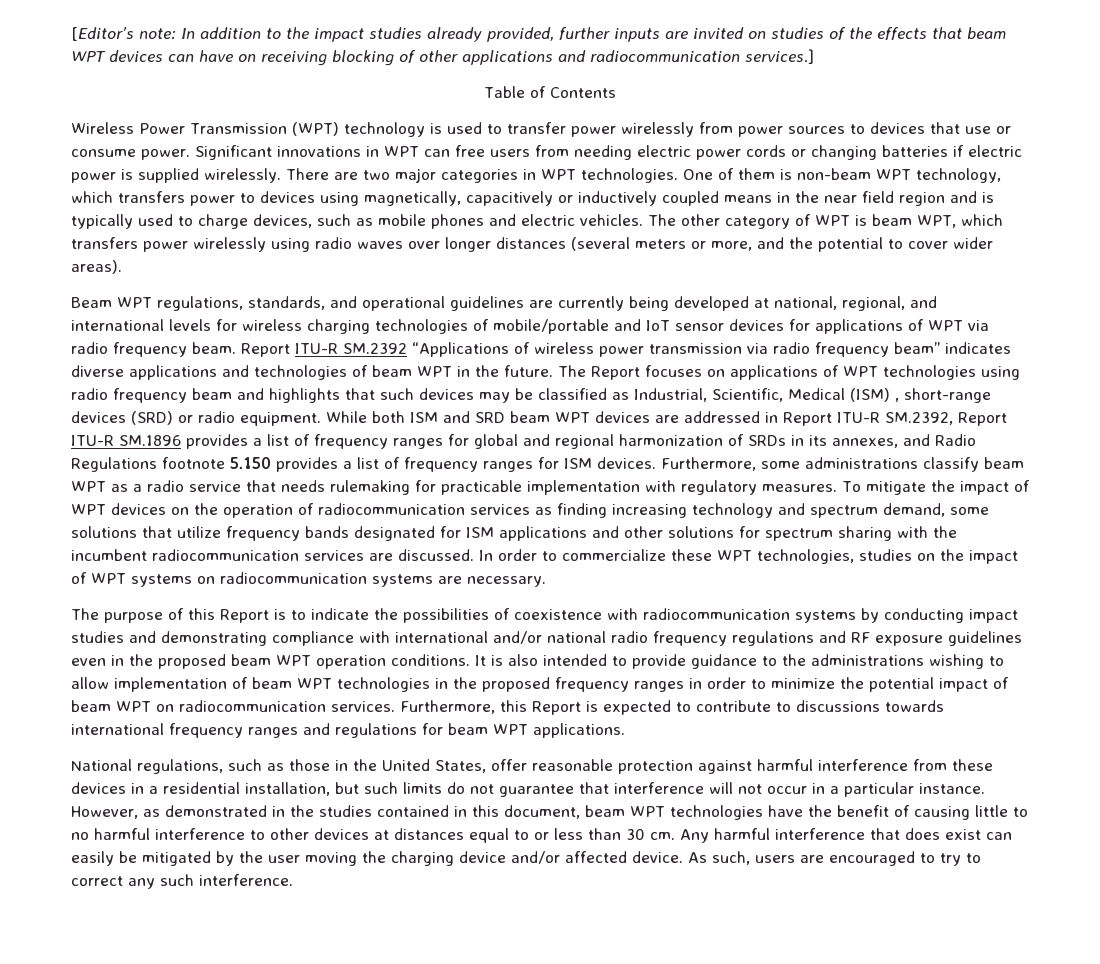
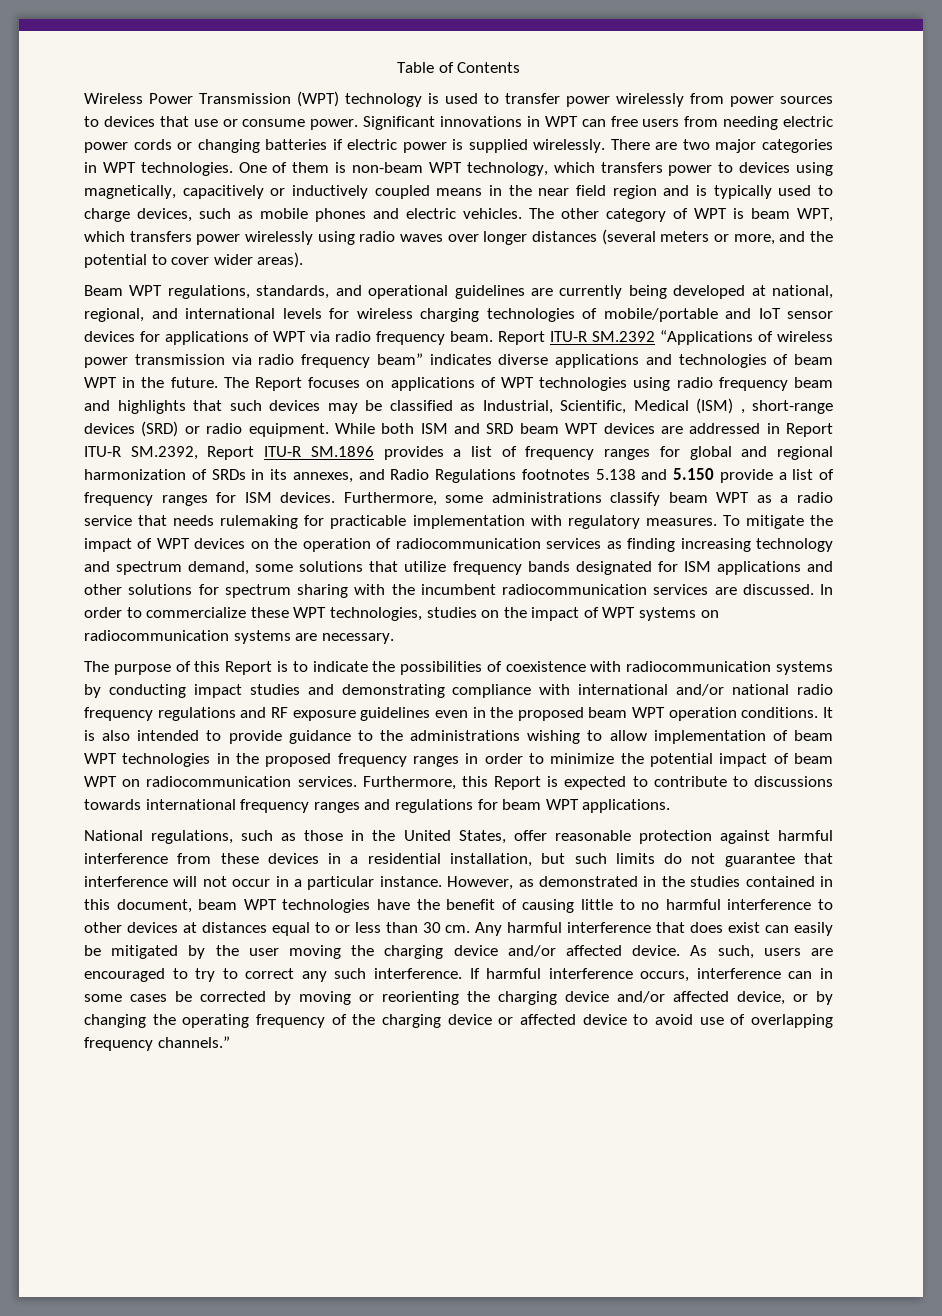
[71,27,1006,42] [71,49,814,66] [Editor’s note: In addition to the impact studies already provided, further inputs are invited on studies of the effects that beam WPT devices can have on receiving blocking of other applications and radiocommunication services.] // -> (396, 67) none
[162,457,338,472] footnote 5.150 provides -> [521,468,773,483] footnotes 5.138 and 5.150 provide
(293, 880) none -> [469,968,833,982] [84,991,833,1005] [84,1014,833,1028] [84,1036,230,1051] If harmful interference occurs, interference can in some cases be corrected by moving or reorienting the charging device and/or affected device, or by changing the operating frequency of the charging device or affected device to avoid use of overlapping frequency channels.”

